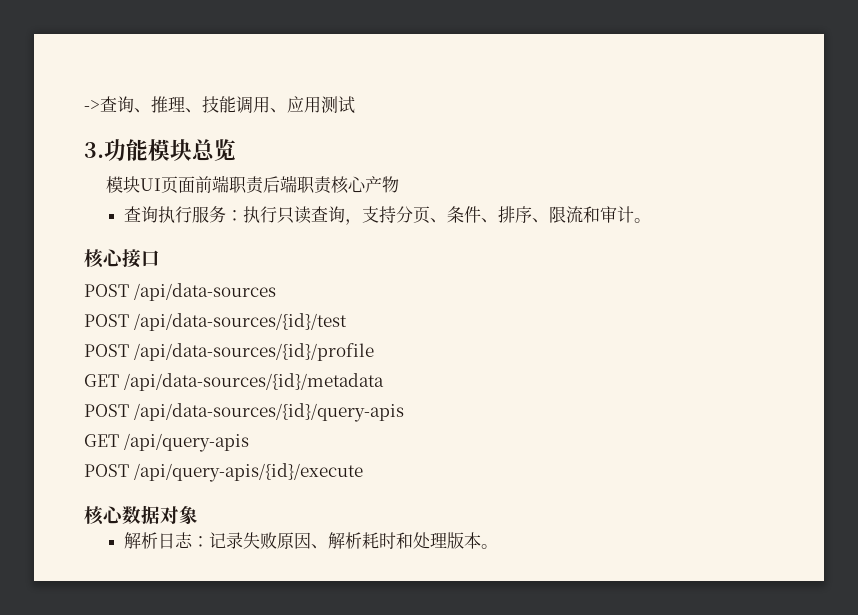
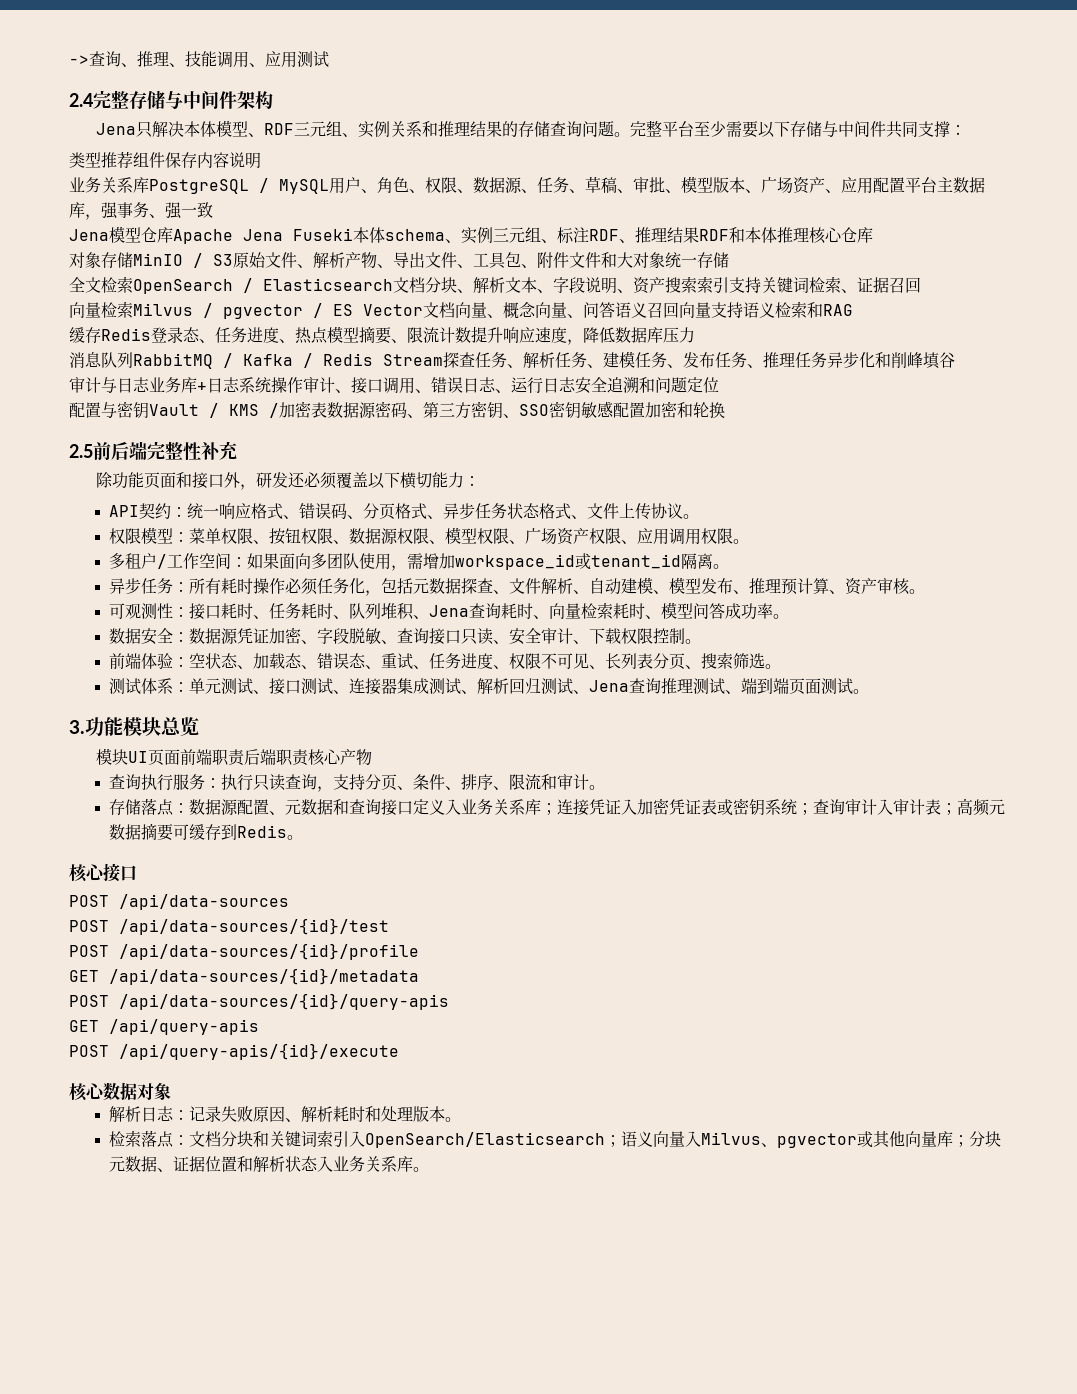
(355, 105) none -> [69,90,273,109] [96,120,967,138] [69,151,261,169] [69,176,985,194] [69,202,213,220] [69,226,873,244] [69,252,729,269] [69,276,921,294] [69,301,853,319] [69,326,695,345] [69,351,955,369] [69,376,719,394] [69,401,725,419] [69,441,237,461] [96,472,481,490] [109,503,700,520] [109,527,750,545] [109,553,730,571] [109,577,926,596] [109,602,790,620] [109,627,702,645] [109,652,782,670] [109,678,870,695] // 2.4完整存储与中间件架构 // Jena只解决本体模型、RDF三元组、实例关系和推理结果的存储查询问题。完整平台至少需要以下存储与中间件共同支撑： // 类型推荐组件保存内容说明 // 业务关系库PostgreSQL / MySQL用户、角色、权限、数据源、任务、草稿、审批、模型版本、广场资产、应用配置平台主数据库，强事务、强一致 // Jena模型仓库Apache Jena Fuseki本体schema、实例三元组、标注RDF、推理结果RDF和本体推理核心仓库 // 对象存储MinIO / S3原始文件、解析产物、导出文件、工具包、附件文件和大对象统一存储 // 全文检索OpenSearch / Elasticsearch文档分块、解析文本、字段说明、资产搜索索引支持关键词检索、证据召回 // 向量检索Milvus / pgvector / ES Vector文档向量、概念向量、问答语义召回向量支持语义检索和RAG // 缓存Redis登录态、任务进度、热点模型摘要、限流计数提升响应速度，降低数据库压力 // 消息队列RabbitMQ / Kafka / Redis Stream探查任务、解析任务、建模任务、发布任务、推理任务异步化和削峰填谷 // 审计与日志业务库+日志系统操作审计、接口调用、错误日志、运行日志安全追溯和问题定位 // 配置与密钥Vault / KMS /加密表数据源密码、第三方密钥、SSO密钥敏感配置加密和轮换 // 2.5前后端完整性补充 // 除功能页面和接口外，研发还必须覆盖以下横切能力： // API契约：统一响应格式、错误码、分页格式、异步任务状态格式、文件上传协议。 // 权限模型：菜单权限、按钮权限、数据源权限、模型权限、广场资产权限、应用调用权限。 // 多租户/工作空间：如果面向多团队使用，需增加workspace_id或tenant_id隔离。 // 异步任务：所有耗时操作必须任务化，包括元数据探查、文件解析、自动建模、模型发布、推理预计算、资产审核。 // 可观测性：接口耗时、任务耗时、队列堆积、Jena查询耗时、向量检索耗时、模型问答成功率。 // 数据安全：数据源凭证加密、字段脱敏、查询接口只读、安全审计、下载权限控制。 // 前端体验：空状态、加载态、错误态、重试、任务进度、权限不可见、长列表分页、搜索筛选。 // 测试体系：单元测试、接口测试、连接器集成测试、解析回归测试、Jena查询推理测试、端到端页面测试。
(652, 220) none -> [109,798,1006,816] [109,823,304,841] // 存储落点：数据源配置、元数据和查询接口定义入业务关系库；连接凭证入加密凭证表或密钥系统；查询审计入审计表；高频元数据摘要可缓存到Redis。
(499, 546) none -> [109,1130,1002,1148] [109,1156,430,1172] // 检索落点：文档分块和关键词索引入OpenSearch/Elasticsearch；语义向量入Milvus、pgvector或其他向量库；分块元数据、证据位置和解析状态入业务关系库。

